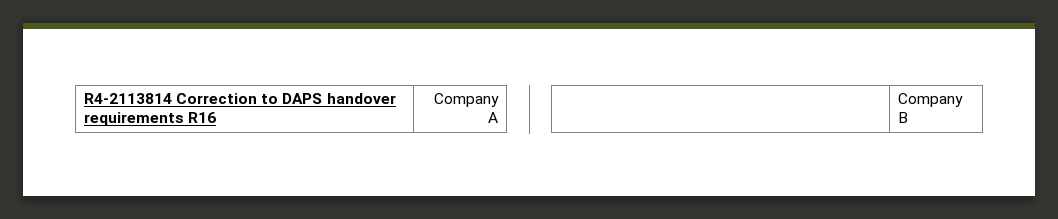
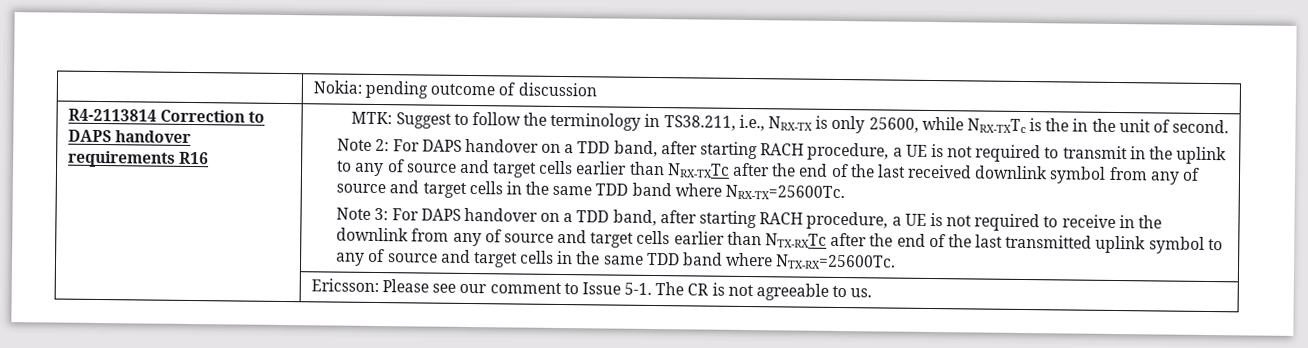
(83, 98) none -> [312,80,597,99] | Nokia: pending outcome of discussion //
[434,93,500,107] [488,112,499,123] [897,93,963,107] [897,112,908,123] Company A // | Company B -> [351,111,1230,134] [337,138,1228,165] [337,159,1201,185] [336,180,846,201] [336,207,1163,232] [336,227,1223,254] [335,248,897,270] [310,278,873,301] MTK: Suggest to follow the terminology in TS38.211, i.e., NRX-TX is only 25600, while NRX-TXTc is the in the unit of second. // Note 2: For DAPS handover on a TDD band, after starting RACH procedure, a UE is not required to transmit in the uplink to any of source and target cells earlier than NRX-TXTc after the end of the last received downlink symbol from any of source and target cells in the same TDD band where NRX-TX=25600Tc. // Note 3: For DAPS handover on a TDD band, after starting RACH procedure, a UE is not required to receive in the downlink from any of source and target cells earlier than NTX-RXTc after the end of the last transmitted uplink symbol to any of source and target cells in the same TDD band where NTX-RX=25600Tc. // | Ericsson: Please see our comment to Issue 5-1. The CR is not agreeable to us.

